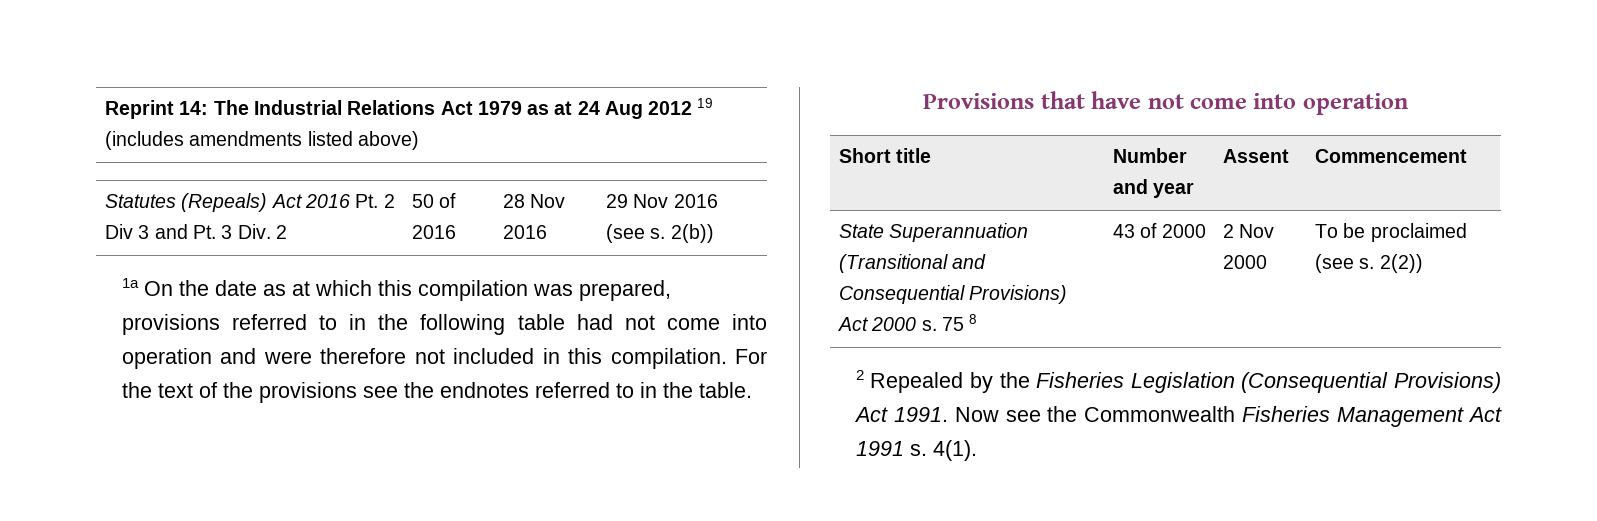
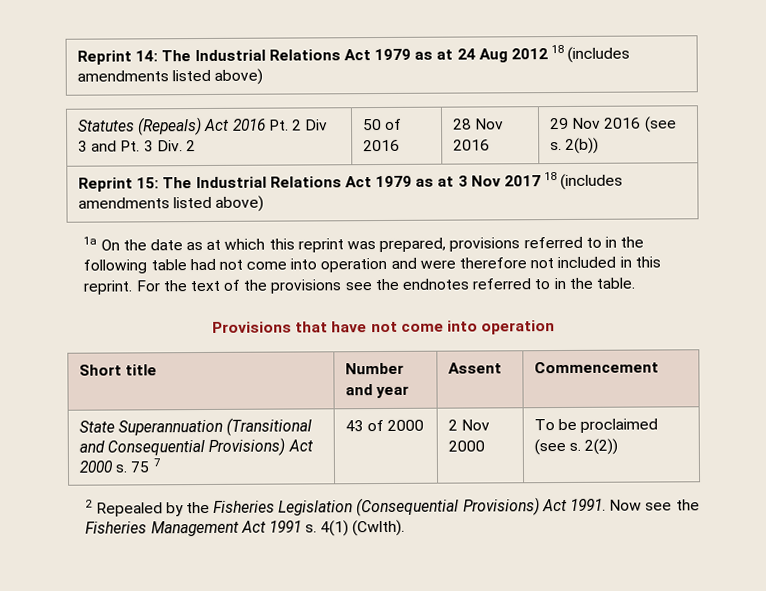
[697,98,714,108] 19 -> [551,44,565,54] 18
(714, 233) none -> [77,172,624,192] [77,195,265,212] // Reprint 15: The Industrial Relations Act 1979 as at 3 Nov 2017 18 (includes amendments listed above)
[417,280,528,301] compilation -> [297,238,344,253] reprint
[610,348,727,369] compilation. -> [83,280,133,295] reprint.
[969,314,978,324] 8 -> [152,458,160,467] 7
[1084,406,1236,422] Commonwealth -> (700, 505) none
[932,440,977,461] 4(1). -> [320,519,406,537] 4(1) (Cwlth).

